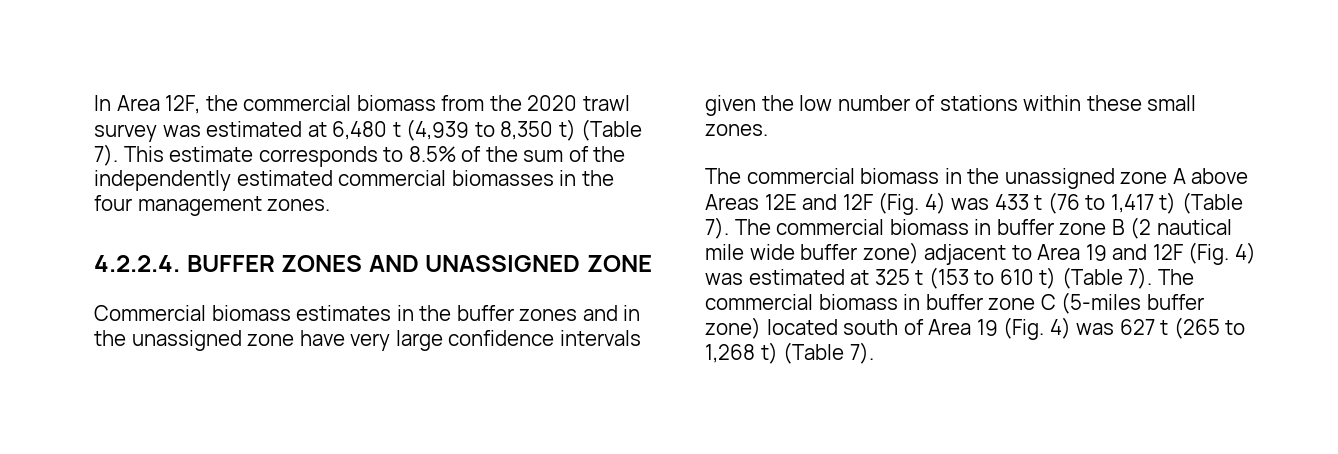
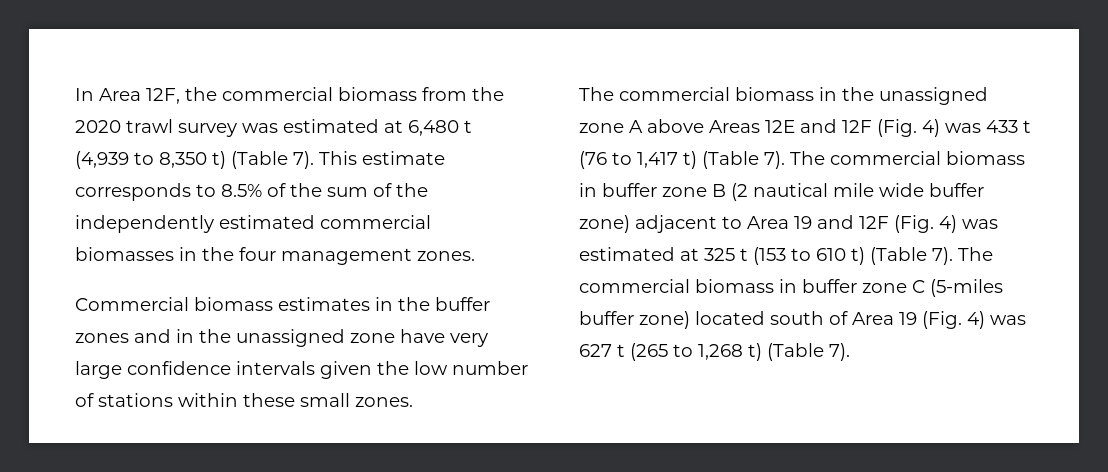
[94,255,652,272] // 4.2.2.4. BUFFER ZONES AND UNASSIGNED ZONE -> (475, 256) none

